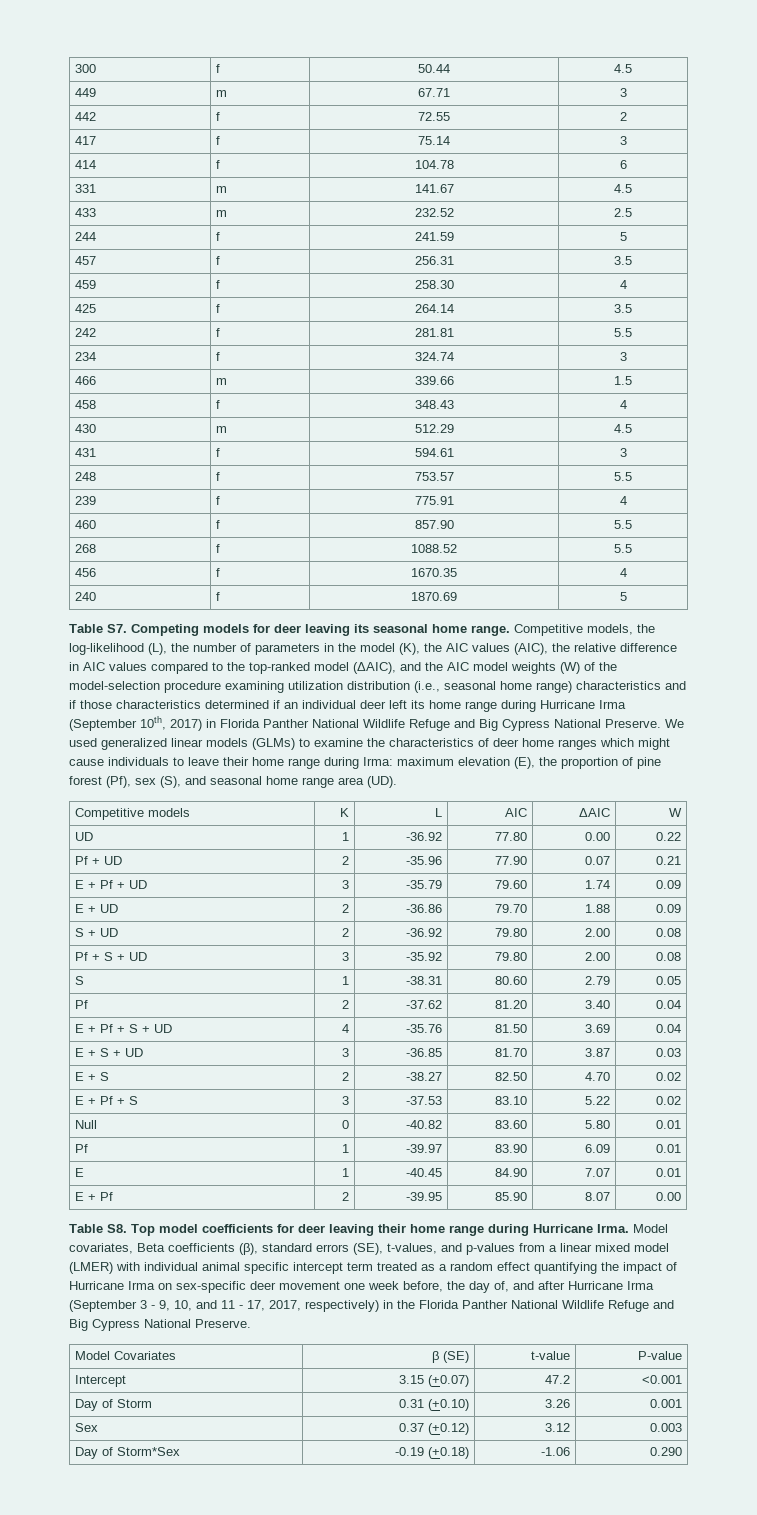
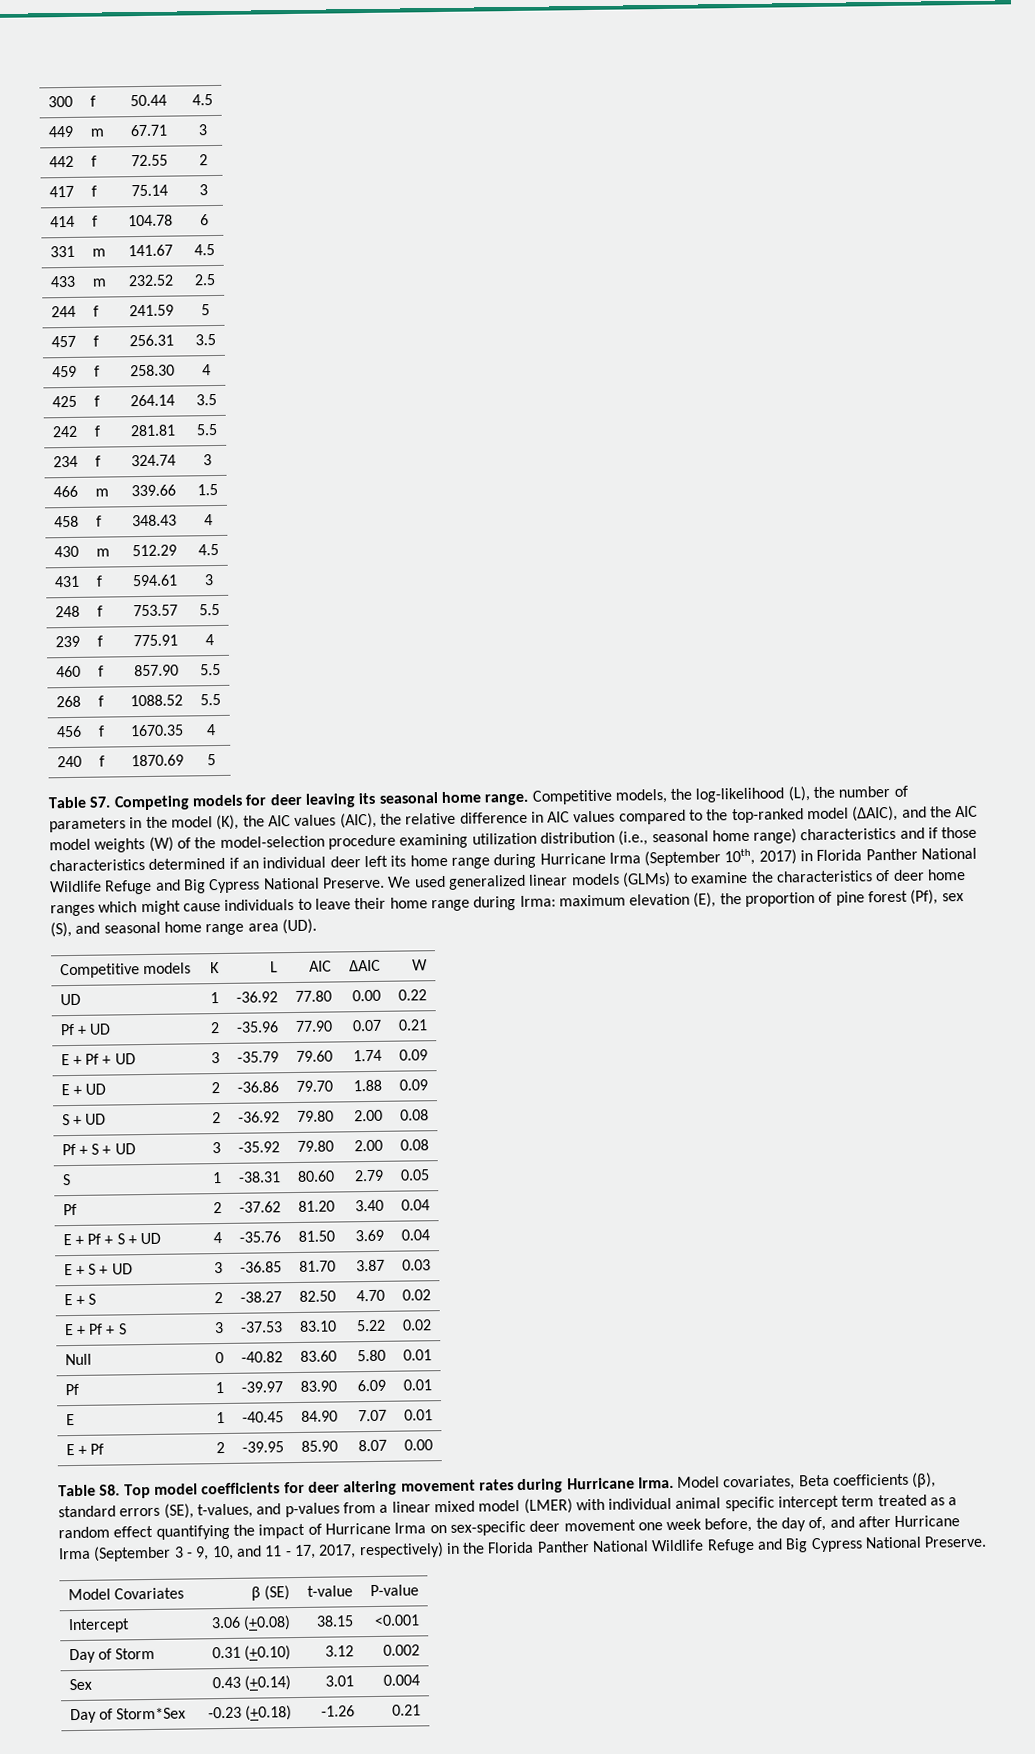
[329,1224,484,1236] leaving their home range -> [343,1479,514,1496] altering movement rates
[399,1375,470,1387] [545,1375,571,1384] 3.15 (+0.07) | 47.2 -> [211,1615,292,1631] [316,1615,355,1627] 3.06 (+0.08) | 38.15
[545,1399,571,1408] [650,1399,683,1408] 3.26 | 0.001 -> [325,1645,355,1657] [383,1644,421,1656] 3.12 | 0.002
[399,1423,470,1435] [545,1423,571,1432] [650,1423,683,1432] 0.37 (+0.12) | 3.12 | 0.003 -> [212,1675,292,1691] [325,1675,355,1687] [383,1674,421,1686] 0.43 (+0.14) | 3.01 | 0.004
[395,1447,425,1456] -0.19 -> [208,1706,243,1719] -0.23
[541,1447,571,1456] [650,1447,683,1456] -1.06 | 0.290 -> [321,1705,356,1717] [392,1704,422,1716] -1.26 | 0.21

